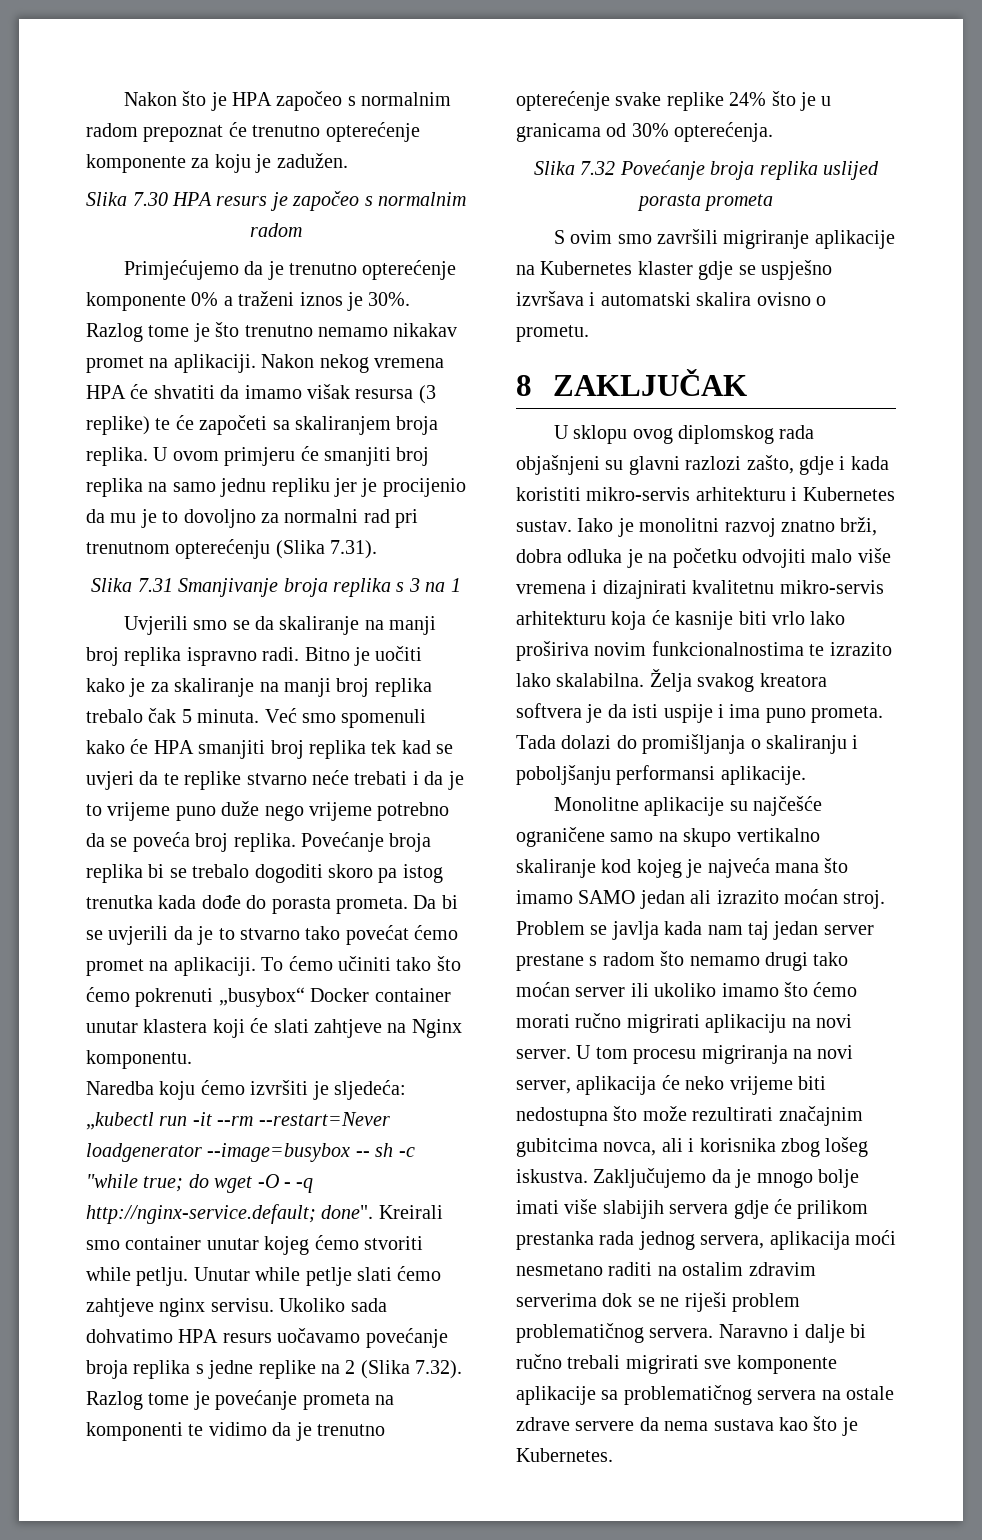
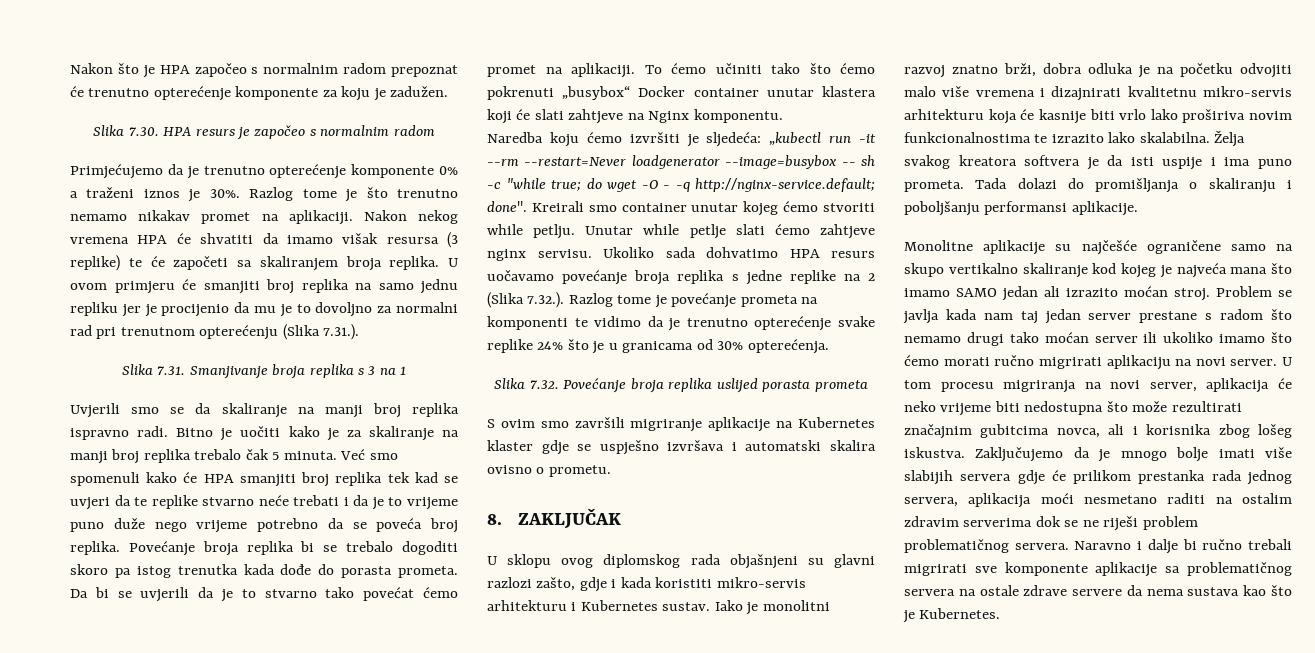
[132,192,168,206] 7.30 -> [128,127,159,136] 7.30.
[330,540,378,559] [91,578,173,592] 7.31). // Slika 7.31 -> [323,324,360,340] [121,364,186,375] 7.31.). // Slika 7.31.
[415,1360,463,1379] 7.32). -> [527,292,565,308] 7.32.).
[580,161,616,175] 7.32 -> [529,380,559,390] 7.32.
[516,375,532,396] 8 -> [487,514,502,525] 8.

